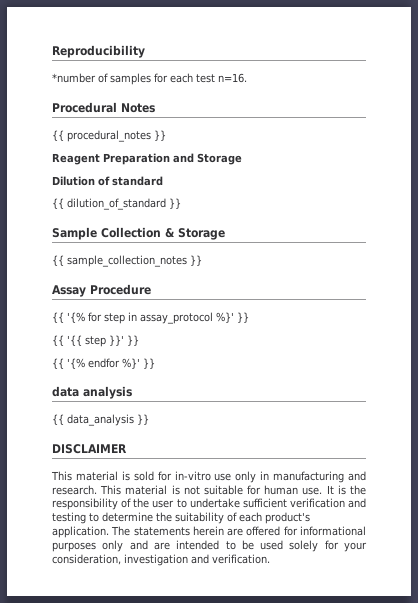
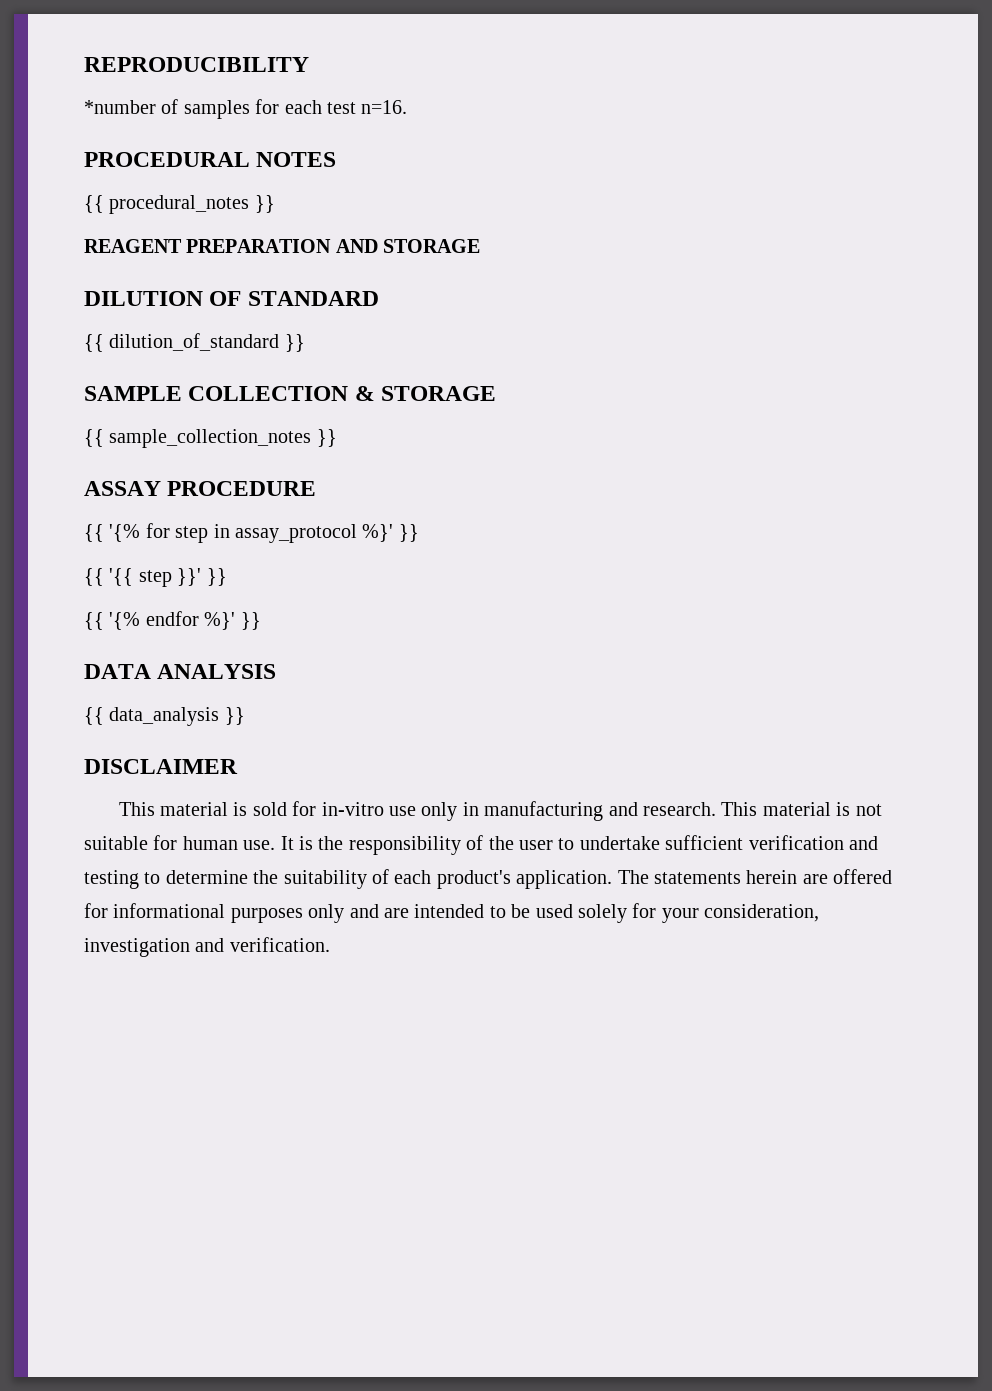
[52,45,145,58] Reproducibility -> [84,57,309,72] REPRODUCIBILITY
[52,102,155,113] Procedural Notes -> [84,152,337,167] PROCEDURAL NOTES
[52,153,242,165] [52,176,163,186] Reagent Preparation and Storage // Dilution of standard -> [84,239,481,253] [84,291,379,306] REAGENT PREPARATION AND STORAGE // DILUTION OF STANDARD
[52,227,225,240] Sample Collection & Storage -> [84,386,497,401] SAMPLE COLLECTION & STORAGE
[52,284,151,297] Assay Procedure -> [84,481,317,496] ASSAY PROCEDURE
[52,386,132,399] data analysis -> [84,664,277,679] DATA ANALYSIS

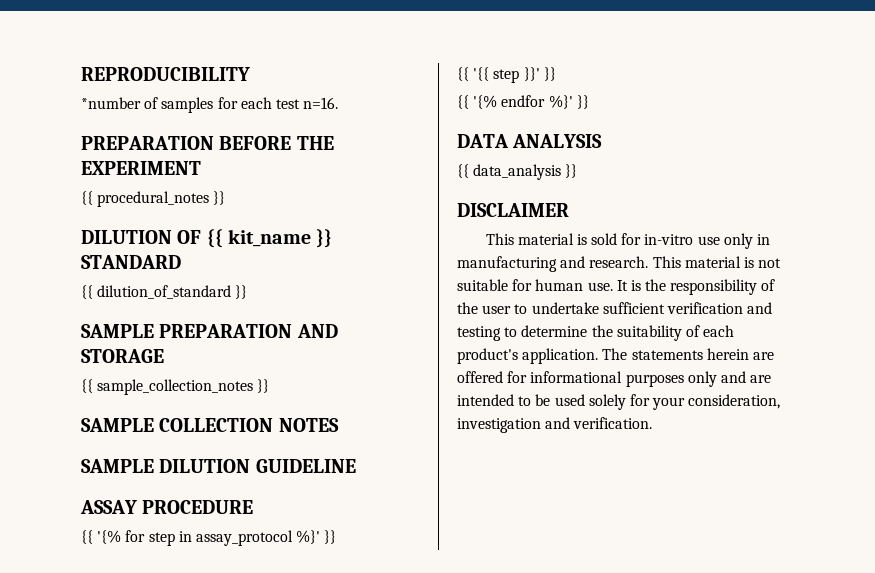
[84,152,337,167] PROCEDURAL NOTES -> [81,136,334,150] [81,161,201,175] PREPARATION BEFORE THE EXPERIMENT
[84,239,481,253] // REAGENT PREPARATION AND STORAGE -> (226, 198) none
(242, 298) none -> [206,229,333,248] {{ kit_name }}
[188,386,375,401] COLLECTION & -> [159,324,338,338] PREPARATION AND
(337, 438) none -> [81,418,339,432] [81,459,356,473] // SAMPLE COLLECTION NOTES // SAMPLE DILUTION GUIDELINE

